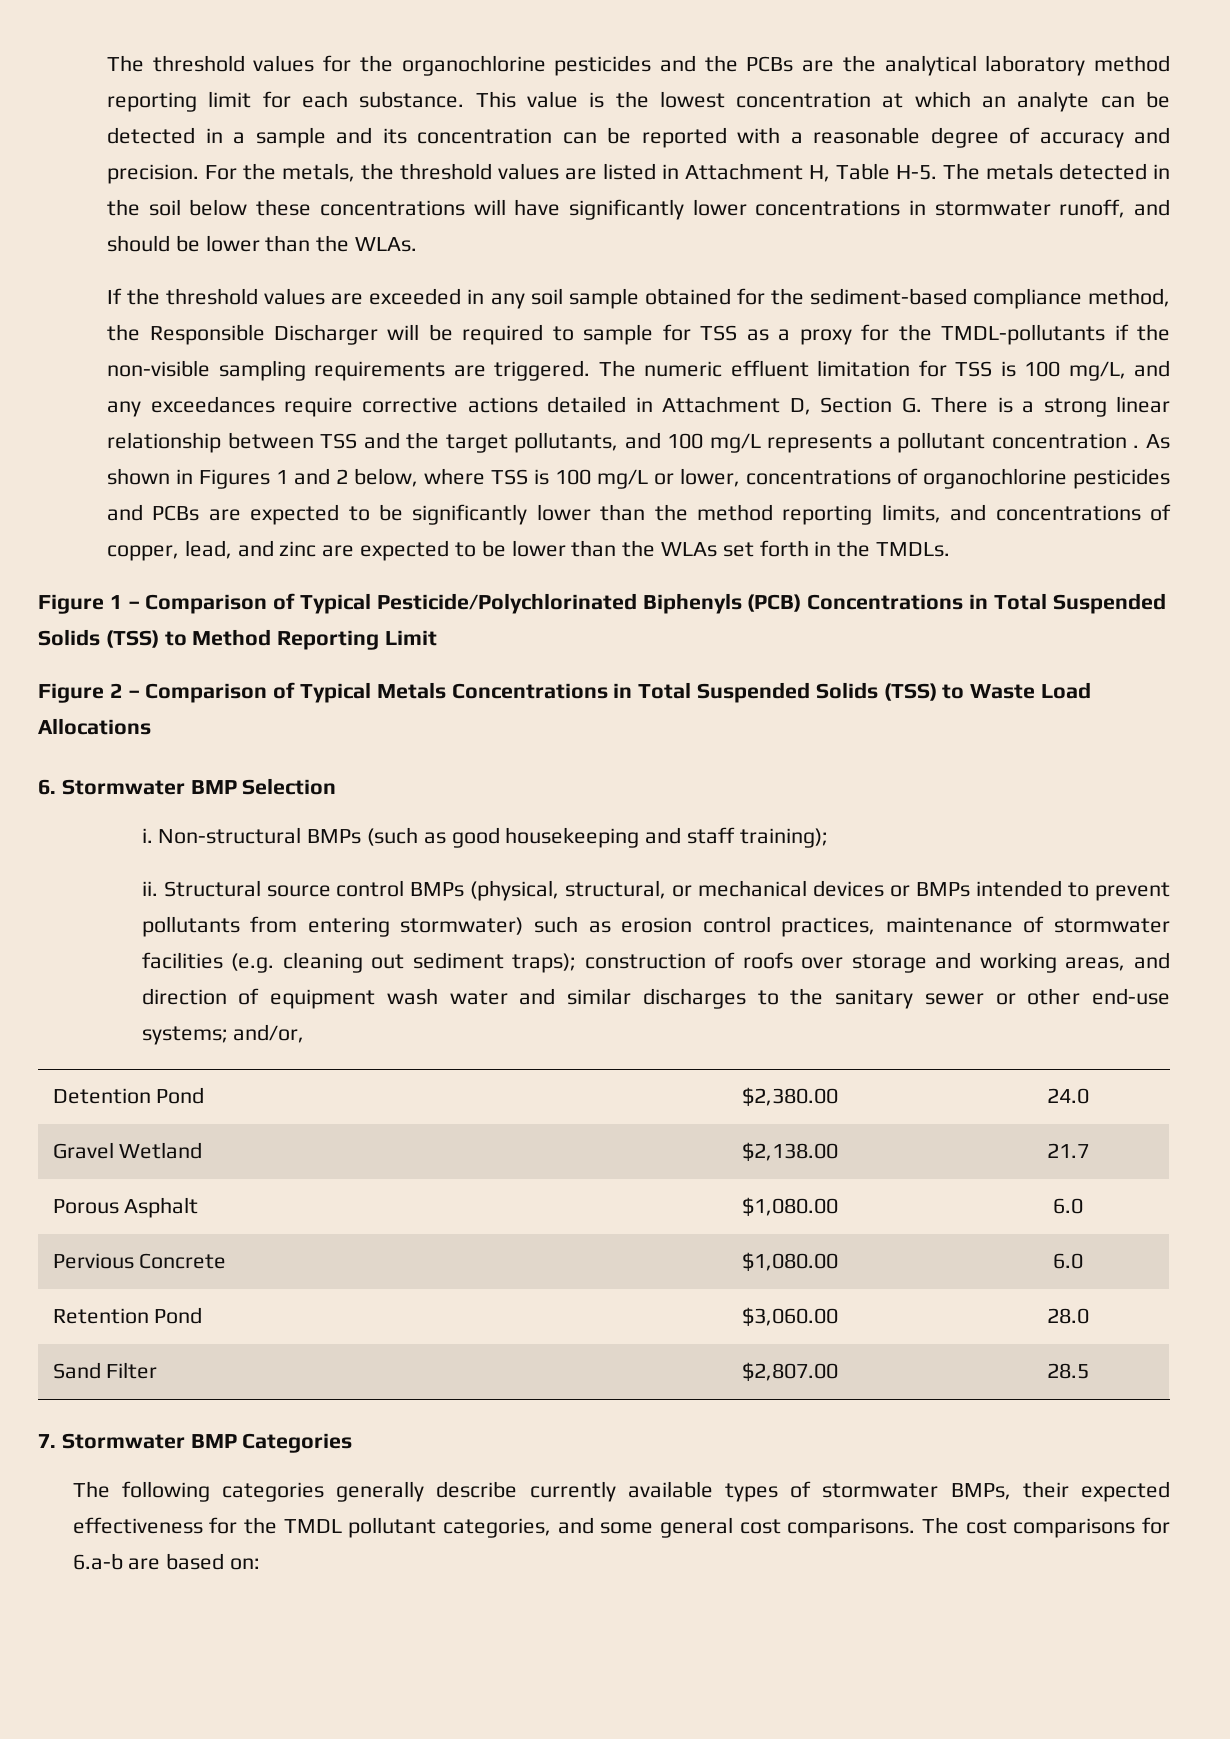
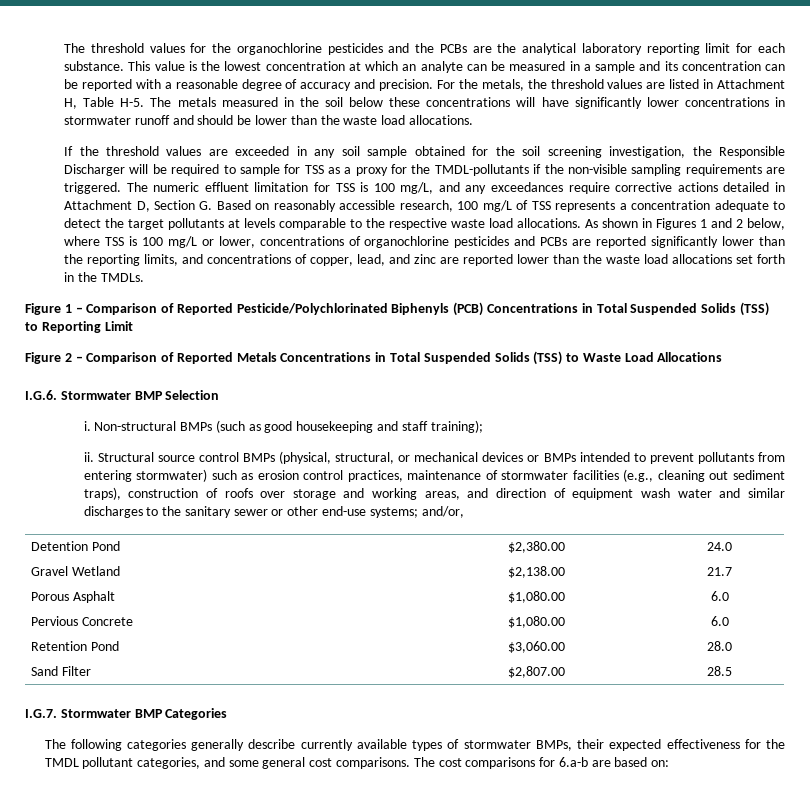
[1093,55,1170,72] method -> (642, 49) none
[107,127,196,144] detected -> [509,61,566,71] measured
[1059,163,1148,180] detected -> [221,97,278,107] measured
[1059,199,1126,218] runoff, -> [134,115,170,125] runoff
[355,237,418,252] WLAs. -> [343,115,473,125] waste load allocations.
[809,288,1170,309] sediment-based compliance method, -> [522,146,686,158] soil screening investigation,
[931,396,1170,417] [107,432,1140,453] There is a strong linear relationship between TSS and the target pollutants, and 100 mg/L represents a pollutant concentration . -> [216,200,785,212] [64,218,582,230] Based on reasonably accessible research, 100 mg/L of TSS represents a concentration adequate to detect the target pollutants at levels comparable to the respective waste load allocations.
[250,504,404,525] expected to be -> [596,236,647,248] reported
[697,504,774,521] method -> (84, 259) none
[360,540,717,561] expected to be lower than the WLAs -> [463,254,733,266] reported lower than the waste load allocations
[300,593,372,614] Typical -> [176,303,233,315] Reported
[192,629,272,646] Method -> (38, 326) none
[300,682,372,703] Typical -> [176,352,233,364] Reported
[38,779,56,795] 6. -> [25,390,57,400] I.G.6.
[231,953,275,973] (e.g. -> [623,469,654,482] (e.g.,
[512,953,577,973] traps); -> [83,487,121,500] traps),
[38,1434,56,1448] 7. -> [25,709,57,718] I.G.7.

